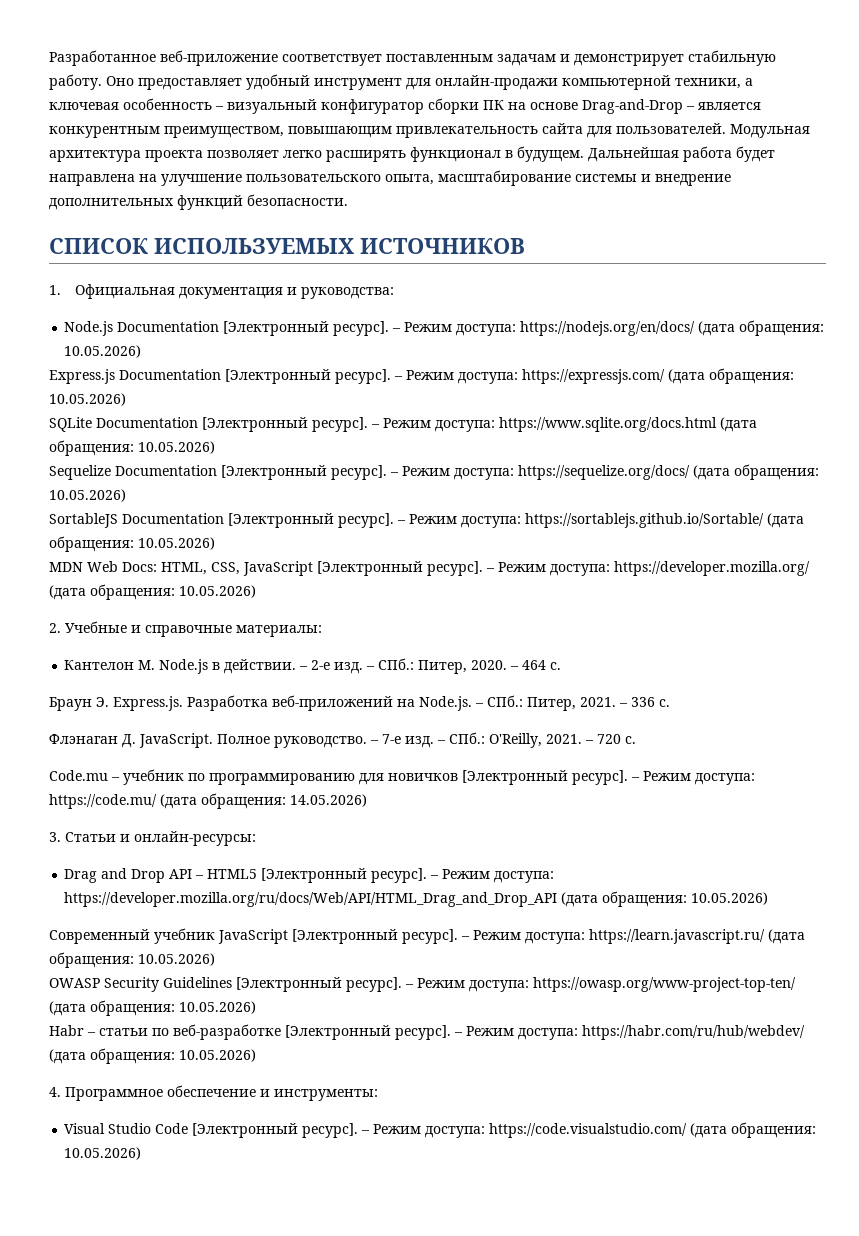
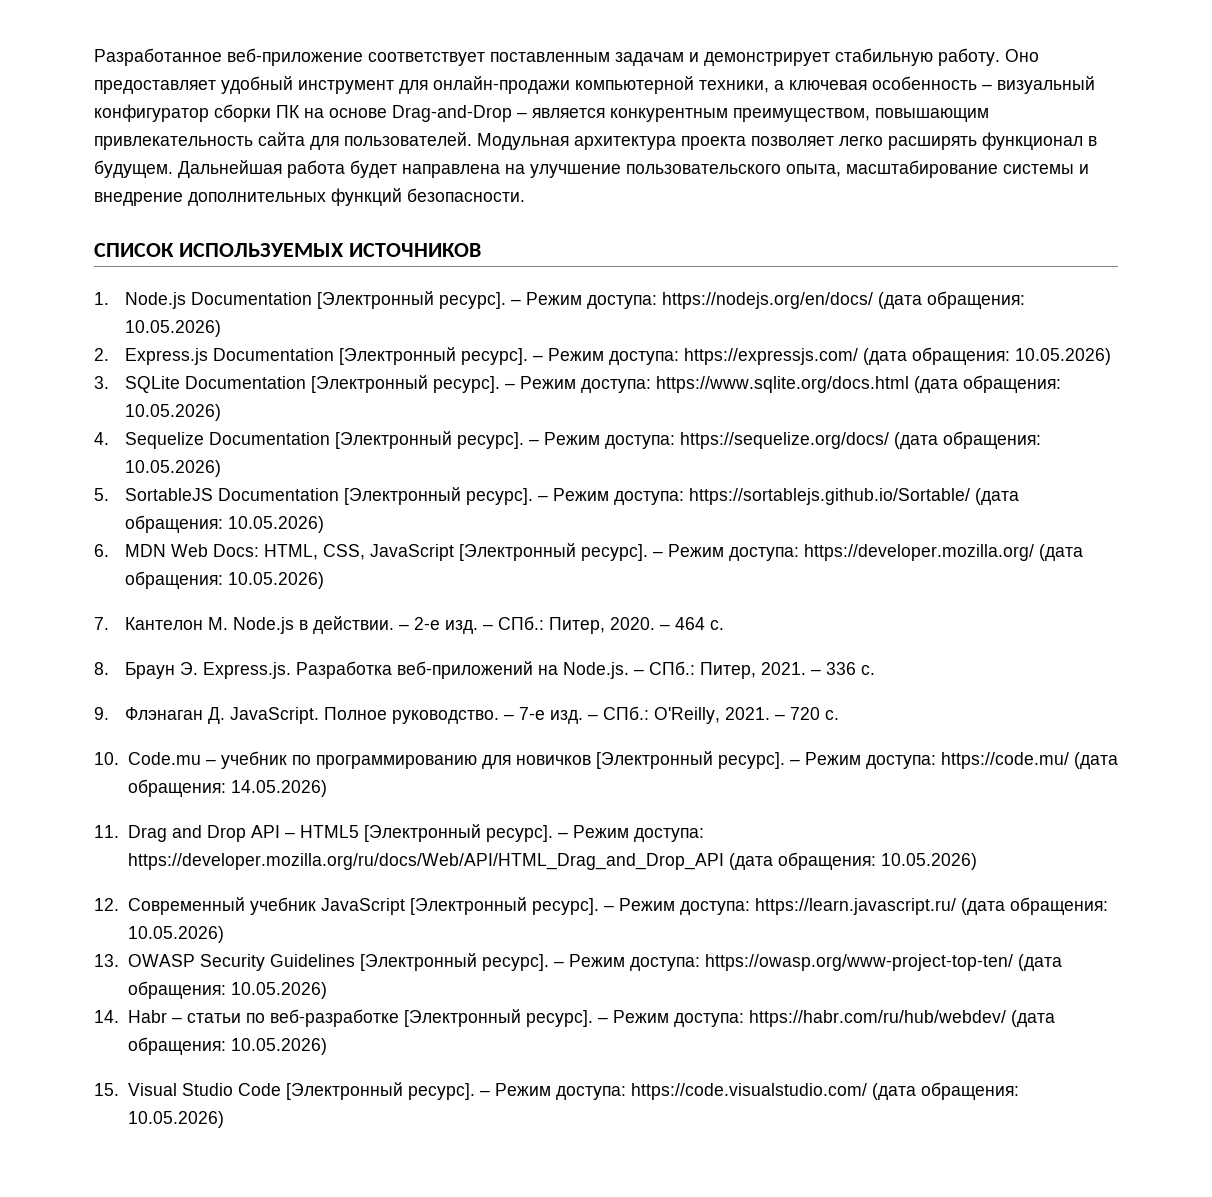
[74,284,394,299] Официальная документация и руководства: // -> (109, 298) none
(142, 351) none -> [94,348,109,361] 2.
(126, 399) none -> [94,376,109,389] 3.
(215, 447) none -> [94,432,109,445] 4.
(126, 495) none -> [94,488,109,501] 5.
(215, 543) none -> [94,544,109,557] 6.
[49,621,322,637] 2. Учебные и справочные материалы: // -> [94,617,109,630] 7.
(562, 666) none -> [94,662,109,675] 8.
(670, 703) none -> [94,707,109,720] 9.
(636, 740) none -> [94,752,119,765] 10.
[49,831,256,846] 3. Статьи и онлайн-ресурсы: // -> [94,825,119,838] 11.
(769, 898) none -> [94,898,119,911] 12.
(215, 959) none -> [94,954,119,967] 13.
(256, 1007) none -> [94,1010,119,1023] 14.
[49,1085,378,1101] 4. Программное обеспечение и инструменты: // -> [94,1083,119,1096] 15.

